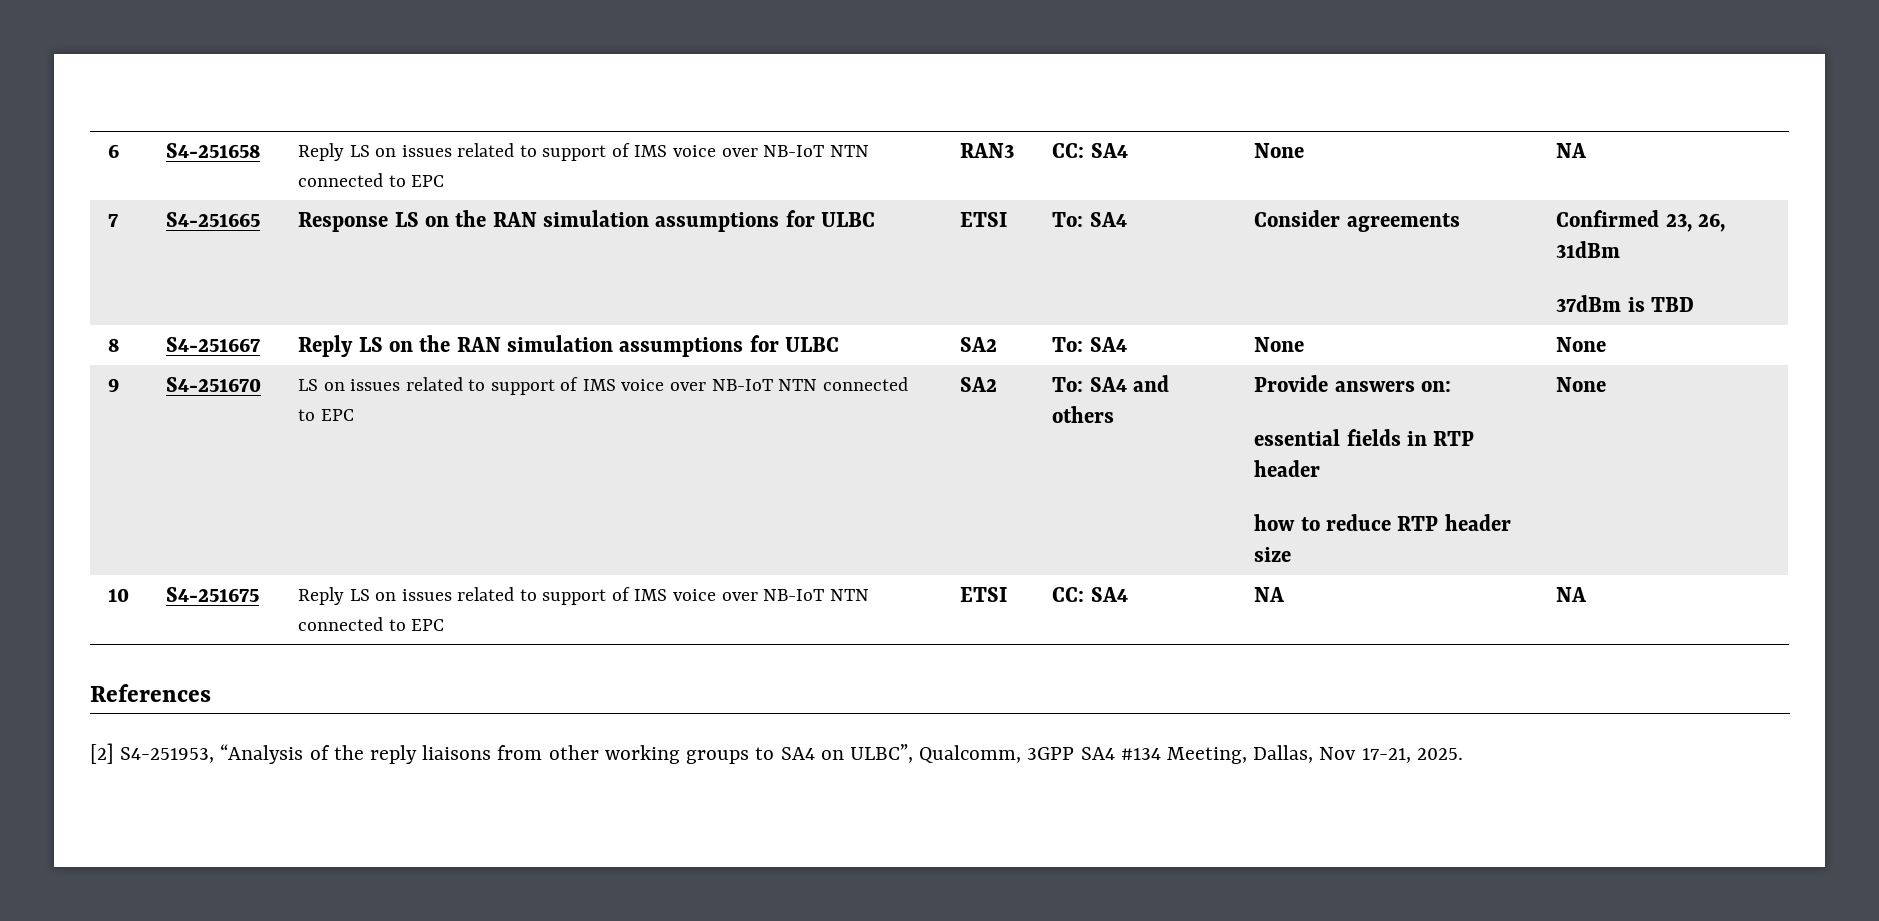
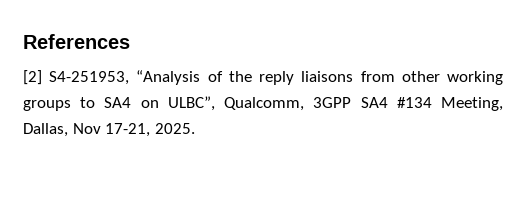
[108,144,120,158] [166,143,261,158] [298,143,869,161] [298,173,445,187] [960,143,1015,158] [1052,143,1128,158] [1254,143,1305,158] [1556,143,1588,158] [108,214,119,227] [166,212,261,227] [298,210,875,232] [960,212,1008,227] [1052,212,1127,227] [1254,210,1460,232] [1556,210,1725,232] [1556,241,1621,258] [1556,295,1694,312] [108,338,120,352] [166,337,261,352] [298,335,839,357] [960,337,998,352] [1052,337,1127,352] [1254,337,1305,352] [1556,337,1607,352] [108,378,120,392] [166,377,262,392] [298,377,908,395] [298,409,354,421] [960,377,998,392] [1052,375,1169,392] [1052,406,1115,423] [1254,375,1451,392] [1254,429,1475,446] [1254,460,1321,477] [1254,514,1511,531] [1254,547,1292,562] [1556,377,1607,392] [108,588,130,602] [166,587,260,602] [298,587,869,605] [298,617,445,631] [960,587,1008,602] [1052,587,1128,602] [1254,587,1286,602] [1556,587,1588,602] 6 | S4-251658 | Reply LS on issues related to support of IMS voice over NB-IoT NTN connected to EPC | RAN3 | CC: SA4 | None | NA // 7 | S4-251665 | Response LS on the RAN simulation assumptions for ULBC | ETSI | To: SA4 | Consider agreements | Confirmed 23, 26, 31dBm // 37dBm is TBD // 8 | S4-251667 | Reply LS on the RAN simulation assumptions for ULBC | SA2 | To: SA4 | None | None // 9 | S4-251670 | LS on issues related to support of IMS voice over NB-IoT NTN connected to EPC | SA2 | To: SA4 and others | Provide answers on: // essential fields in RTP header // how to reduce RTP header size | None // 10 | S4-251675 | Reply LS on issues related to support of IMS voice over NB-IoT NTN connected to EPC | ETSI | CC: SA4 | NA | NA // -> (23, 41) none

